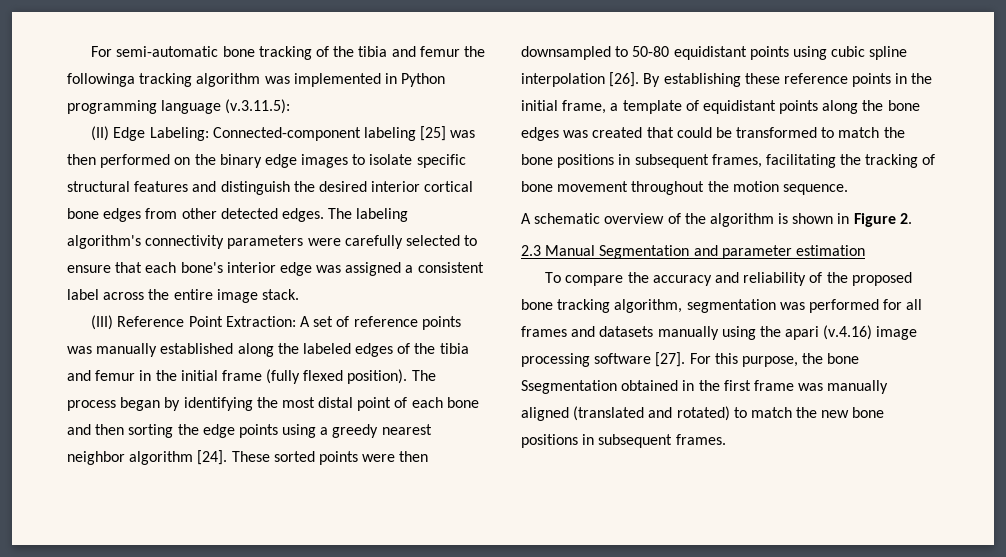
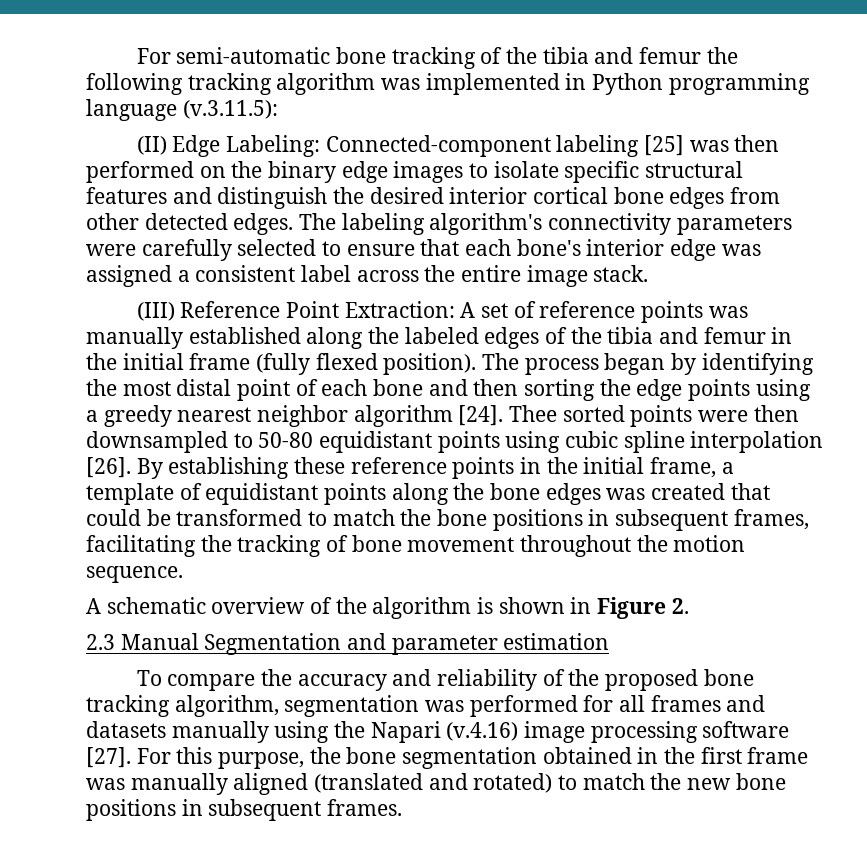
[67,73,135,87] followinga -> [86,73,183,95] following
[231,451,270,462] These -> [509,405,558,422] Thee
[785,326,820,340] apari -> [370,721,441,743] Napari
[521,380,617,394] Ssegmentation -> [402,747,538,769] segmentation

